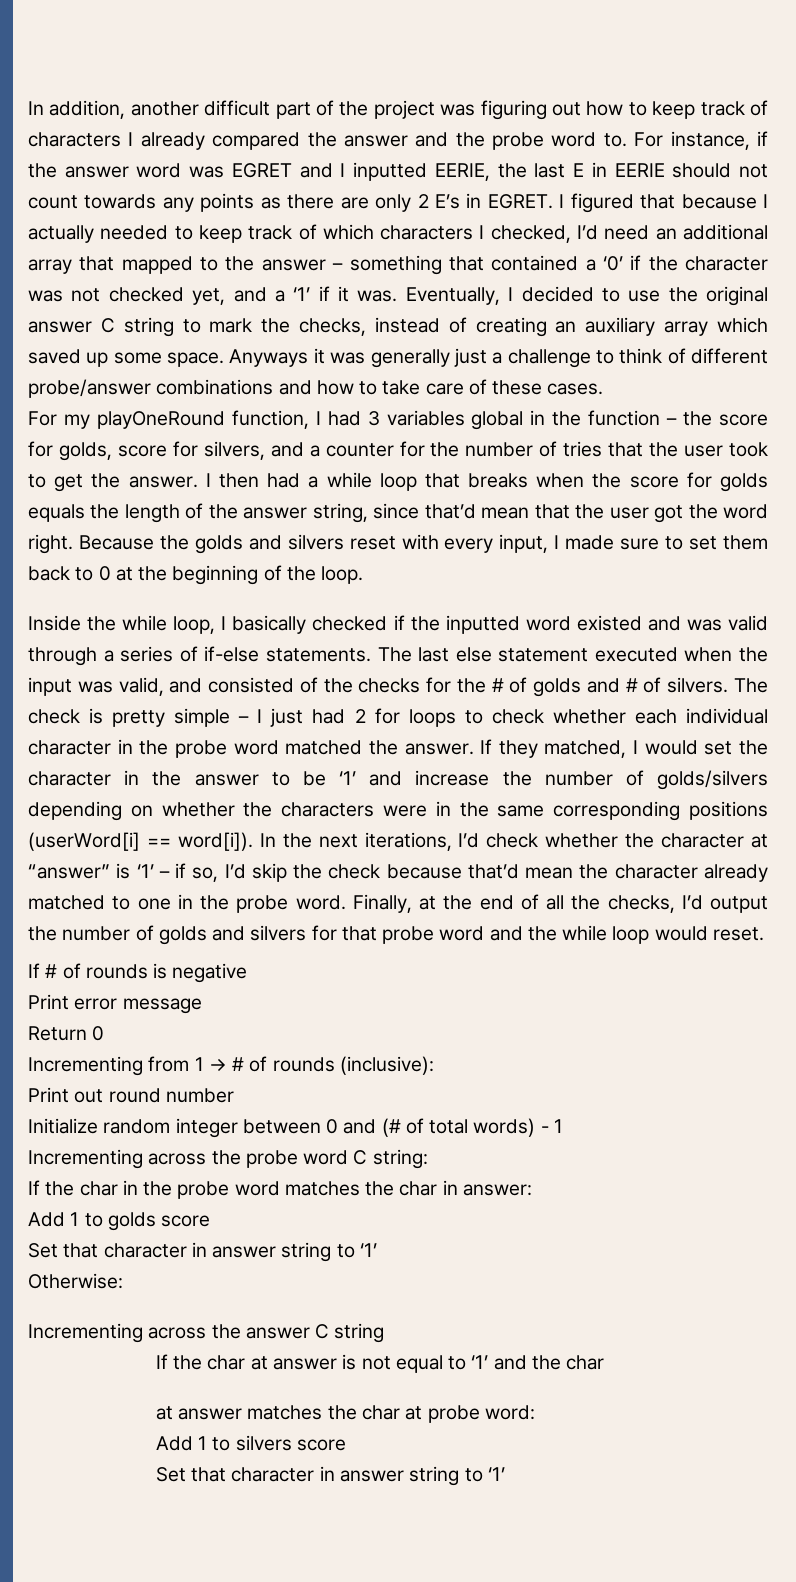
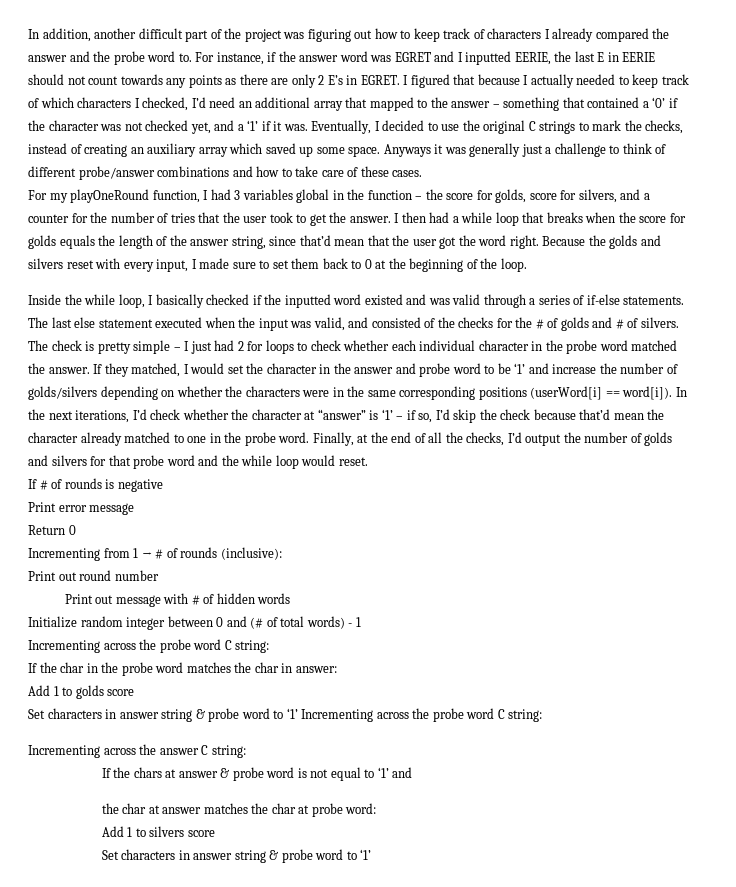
[28,317,174,337] answer C string -> [528,121,576,134] C strings
(259, 780) none -> [395,363,481,377] and probe word
(234, 1095) none -> [64,593,291,607] // Print out message with # of hidden words
[63,1242,377,1262] [28,1273,123,1289] that character in answer string to ‘1’ // Otherwise: -> [47,708,543,722] characters in answer string & probe word to ‘1’ Incrementing across the probe word C string:
[334,1323,385,1343] [155,1354,337,1370] string // If the char at answer -> [211,745,246,758] [101,767,295,781] string: // If the chars at answer & probe word
[531,1355,605,1370] the char // -> [101,803,147,814] // the char
[191,1466,460,1486] that character in answer string -> [121,849,344,863] characters in answer string & probe word

